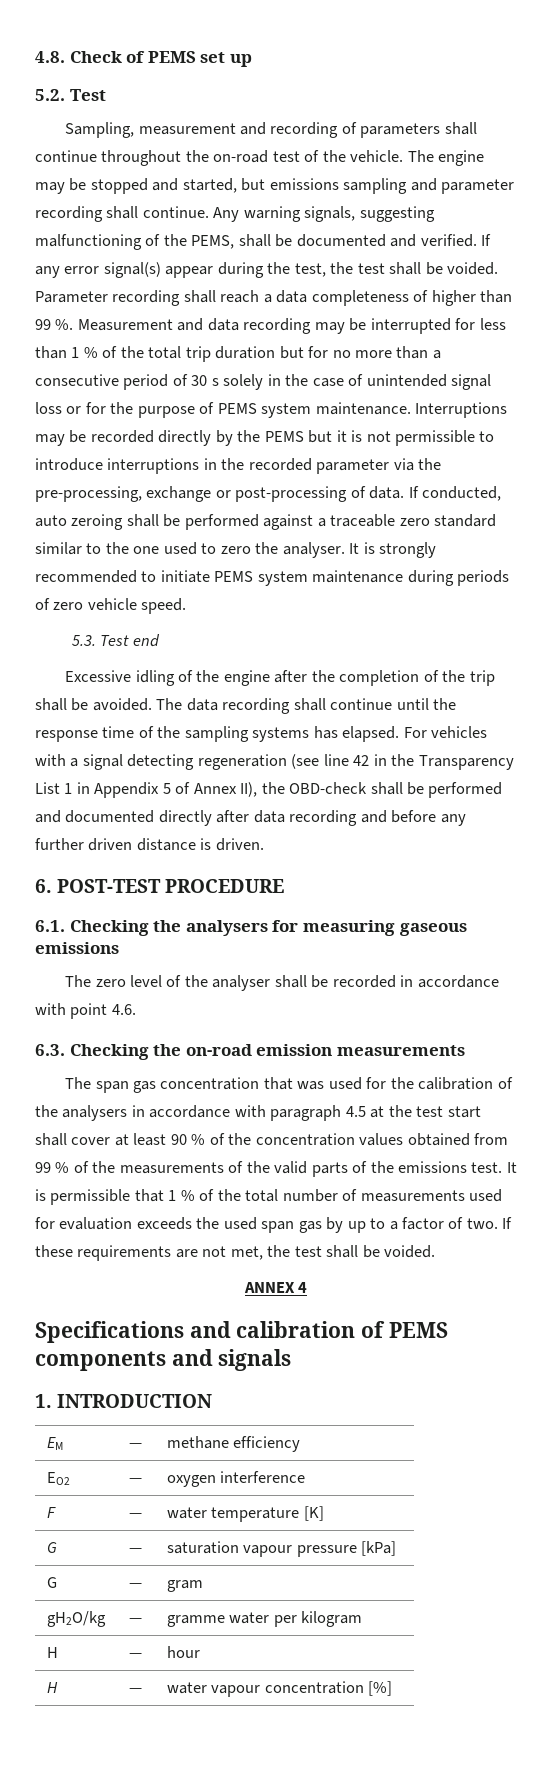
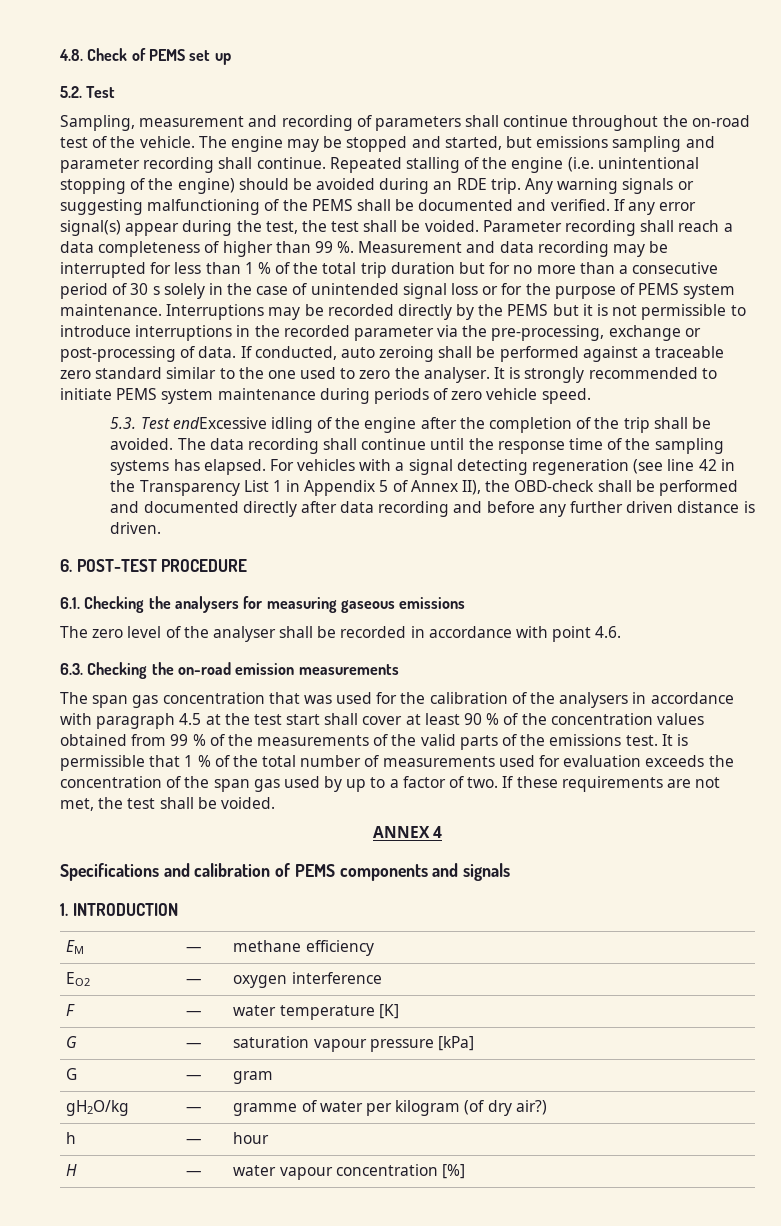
[213,206,356,222] Any warning signals, -> [329,157,699,173] [60,178,694,194] Repeated stalling of the engine (i.e. unintentional stopping of the engine) should be avoided during an RDE trip. Any warning signals or
[191,235,235,249] PEMS, -> [311,199,353,211] PEMS
[132,634,160,647] [65,670,132,682] end // Excessive -> [172,417,267,429] endExcessive
[223,1217,322,1233] used span gas -> [60,776,320,792] concentration of the span gas used
(225, 1621) none -> [301,1100,317,1112] of
[46,1647,58,1658] // H -> [464,1100,547,1116] [66,1132,77,1144] (of dry air?) // h

